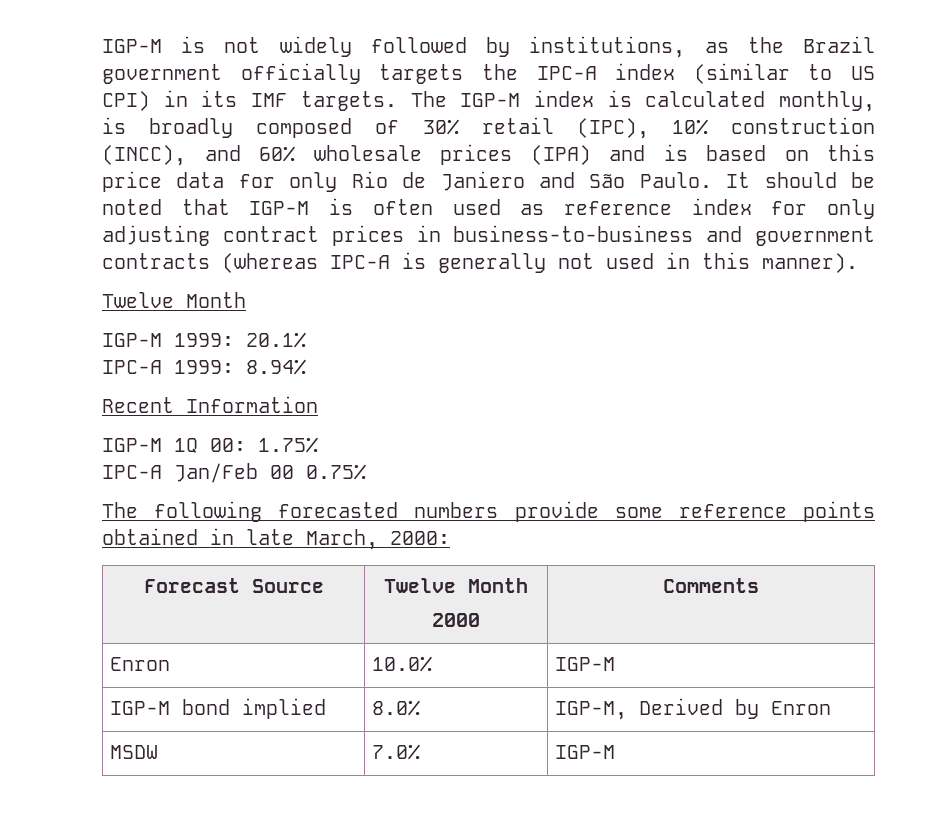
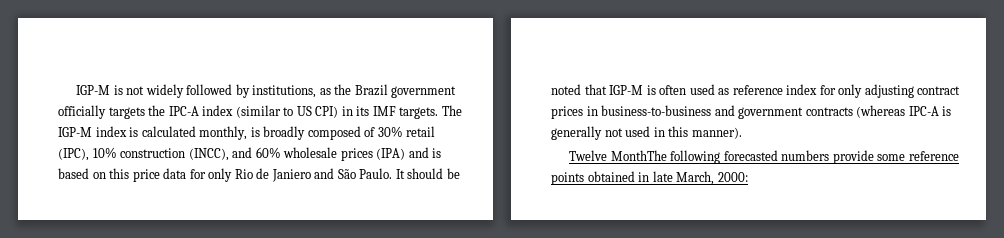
[186,292,246,308] [102,332,306,348] [102,359,306,375] [102,396,318,413] [102,437,318,453] [102,463,366,483] [102,502,138,518] Month // IGP-M 1999: 20.1% // IPC-A 1999: 8.94% // Recent Information // IGP-M 1Q 00: 1.75% // IPC-A Jan/Feb 00 0.75% // The -> [610,150,667,161] MonthThe
[143,578,324,593] [384,578,528,593] [432,613,480,627] [663,578,760,593] [110,657,171,671] [372,656,433,672] [555,657,616,671] [110,698,327,719] [372,700,421,716] [555,698,832,720] [110,745,159,759] [372,744,421,760] [555,745,616,759] // Forecast Source | Twelve Month // 2000 | Comments // Enron | 10.0% | IGP-M // IGP-M bond implied | 8.0% | IGP-M, Derived by Enron // MSDW | 7.0% | IGP-M -> (748, 177) none

